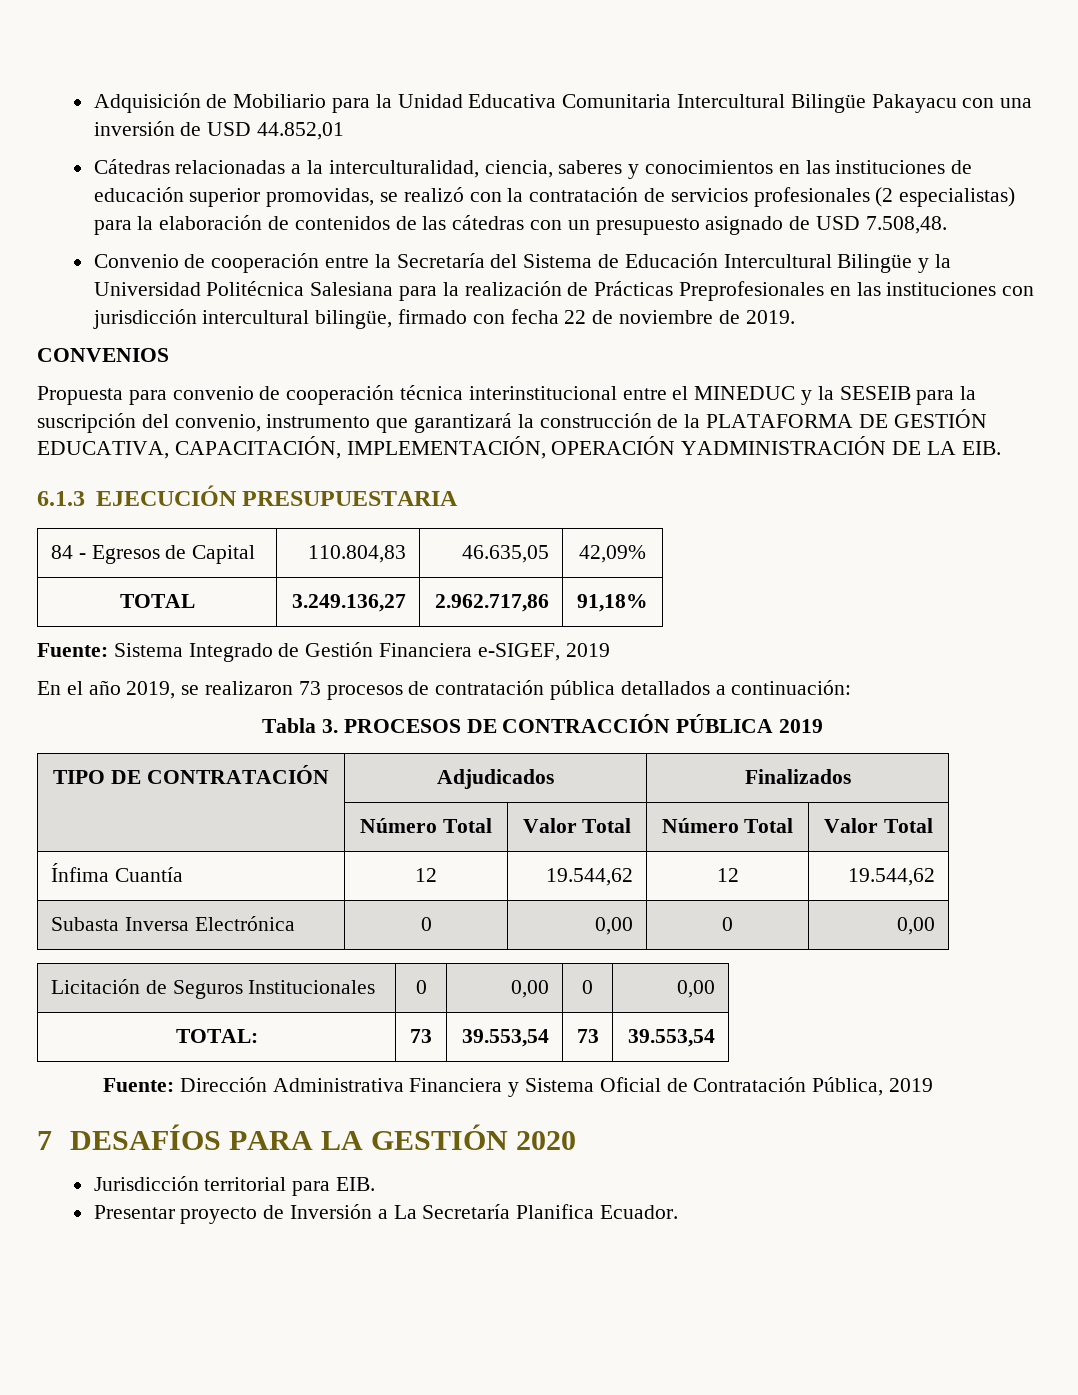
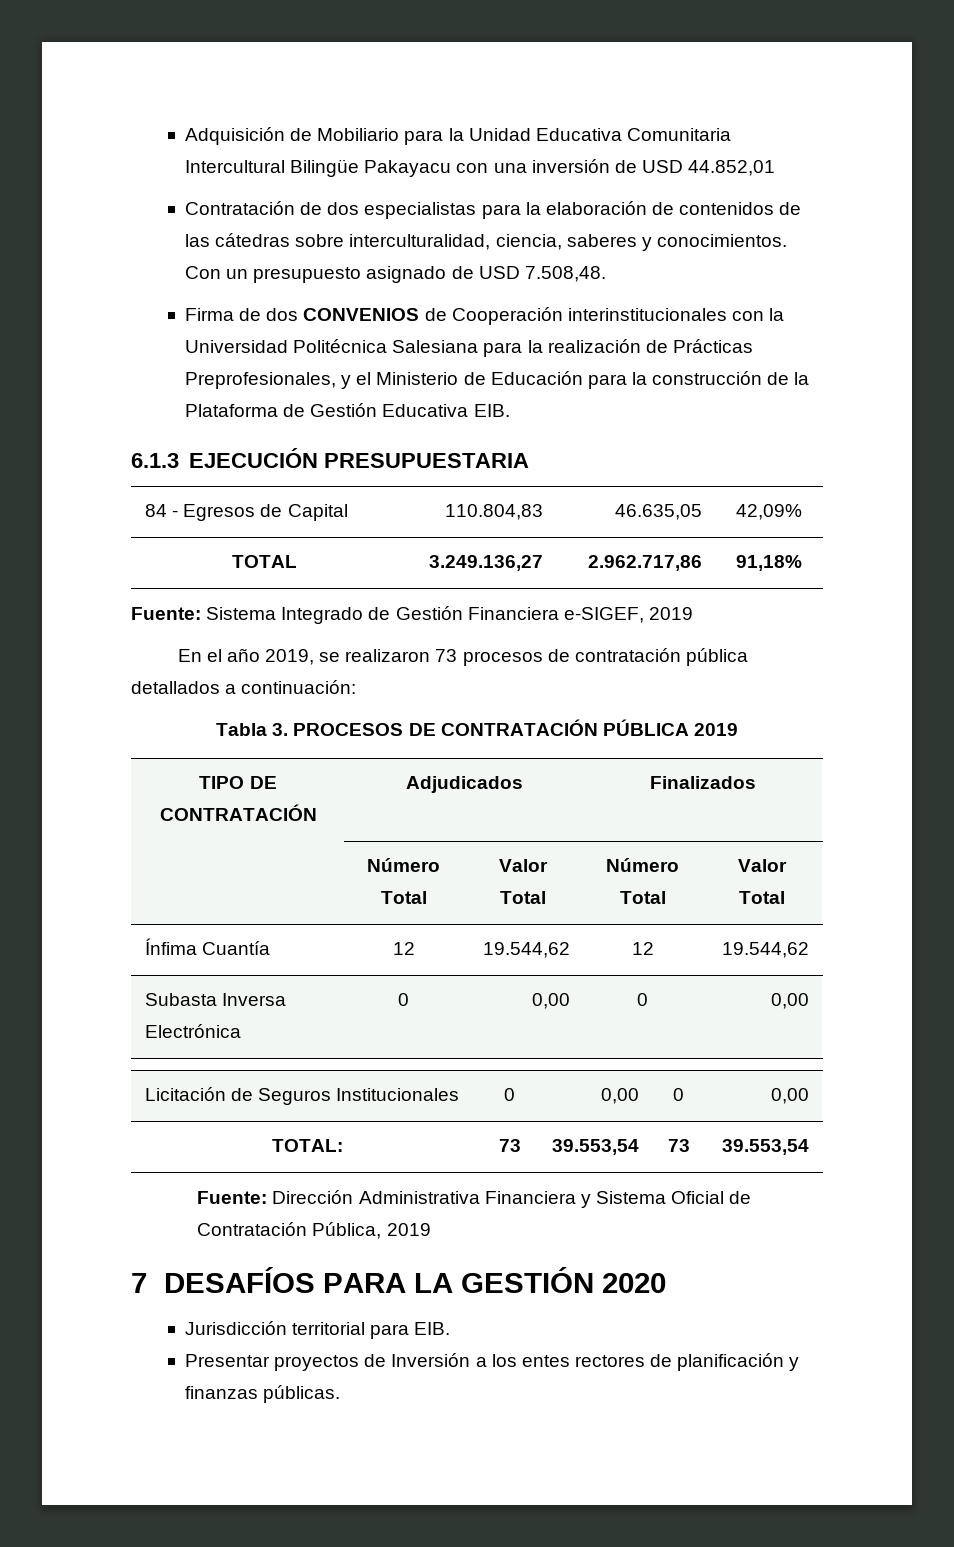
[93,159,973,179] [93,187,1016,207] Cátedras relacionadas a la interculturalidad, ciencia, saberes y conocimientos en las instituciones de educación superior promovidas, se realizó con la contratación de servicios profesionales (2 especialistas) -> [185,201,477,219] Contratación de dos especialistas
[530,220,563,230] con -> [295,234,787,251] [185,266,222,279] sobre interculturalidad, ciencia, saberes y conocimientos. Con
[93,253,930,273] Convenio de cooperación entre la Secretaría del Sistema de Educación Intercultural Bilingüe y -> [185,307,764,325] Firma de dos CONVENIOS de Cooperación interinstitucionales con
[679,281,1035,301] [92,309,795,329] [37,348,169,362] [37,385,977,405] [37,409,987,433] [37,436,956,459] Preprofesionales en las instituciones con jurisdicción intercultural bilingüe, firmado con fecha 22 de noviembre de 2019. // CONVENIOS // Propuesta para convenio de cooperación técnica interinstitucional entre el MINEDUC y la SESEIB para la suscripción del convenio, instrumento que garantizará la construcción de la PLATAFORMA DE GESTIÓN EDUCATIVA, CAPACITACIÓN, IMPLEMENTACIÓN, OPERACIÓN YADMINISTRACIÓN DE LA -> [185,371,810,389] [185,403,469,417] Preprofesionales, y el Ministerio de Educación para la construcción de la Plataforma de Gestión Educativa
[502,714,671,733] CONTRACCIÓN -> [440,719,598,736] CONTRATACIÓN
[180,1207,258,1224] proyecto -> [274,1355,360,1371] proyectos
[393,1204,679,1219] La Secretaría Planifica Ecuador. -> [491,1353,800,1371] [185,1385,341,1403] los entes rectores de planificación y finanzas públicas.

